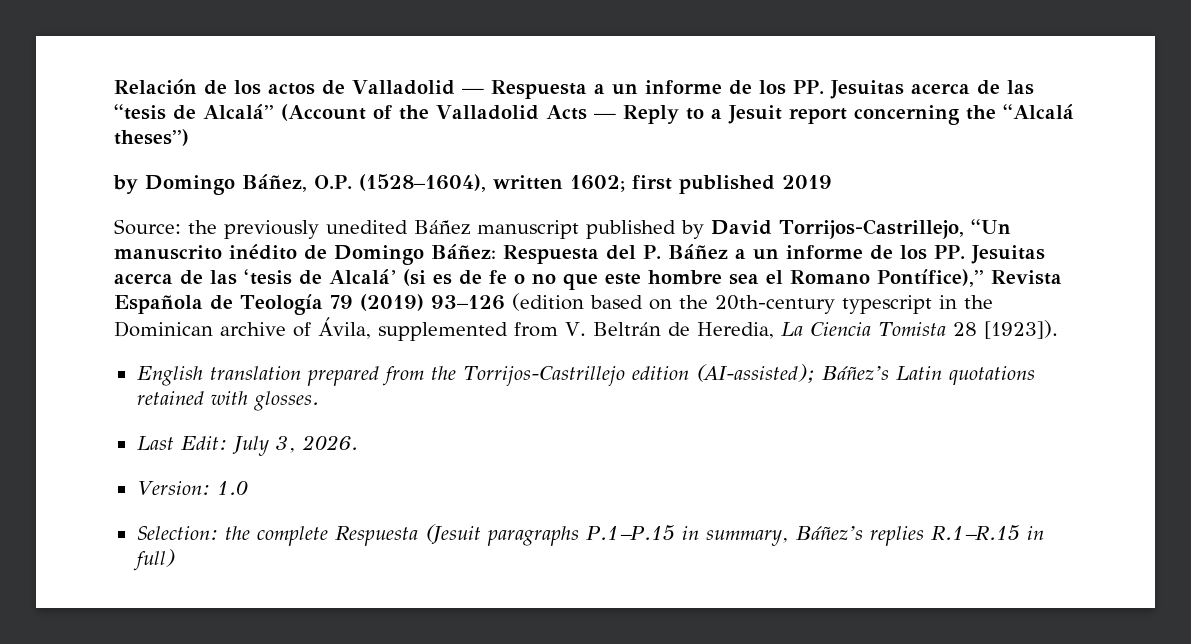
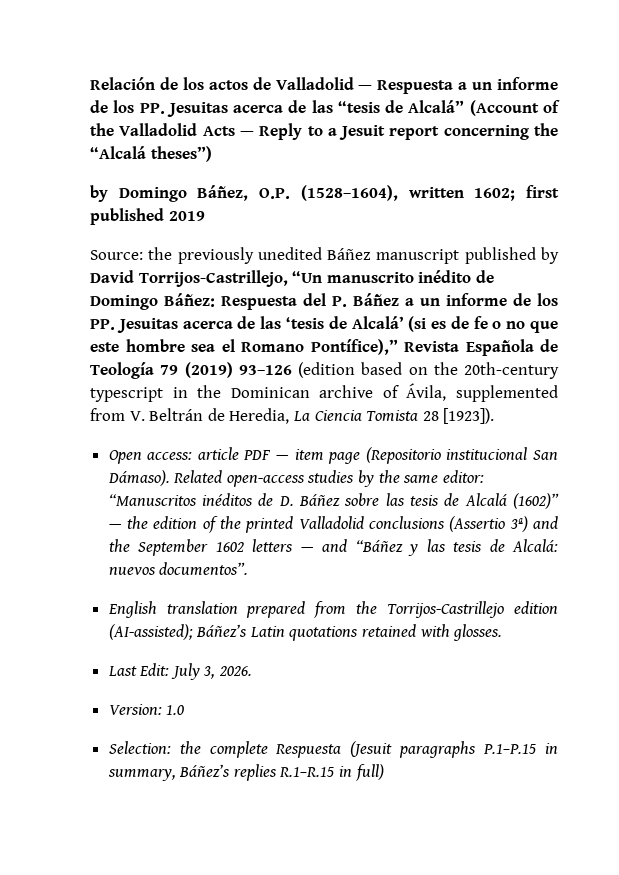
(1058, 329) none -> [108,447,559,464] [107,470,484,487] [108,493,559,509] [108,516,558,533] [108,539,559,556] [108,562,249,576] // Open access: article PDF — item page (Repositorio institucional San Dámaso). Related open-access studies by the same editor: “Manuscritos inéditos de D. Báñez sobre las tesis de Alcalá (1602)” — the edition of the printed Valladolid conclusions (Assertio 3ª) and the September 1602 letters — and “Báñez y las tesis de Alcalá: nuevos documentos”.

